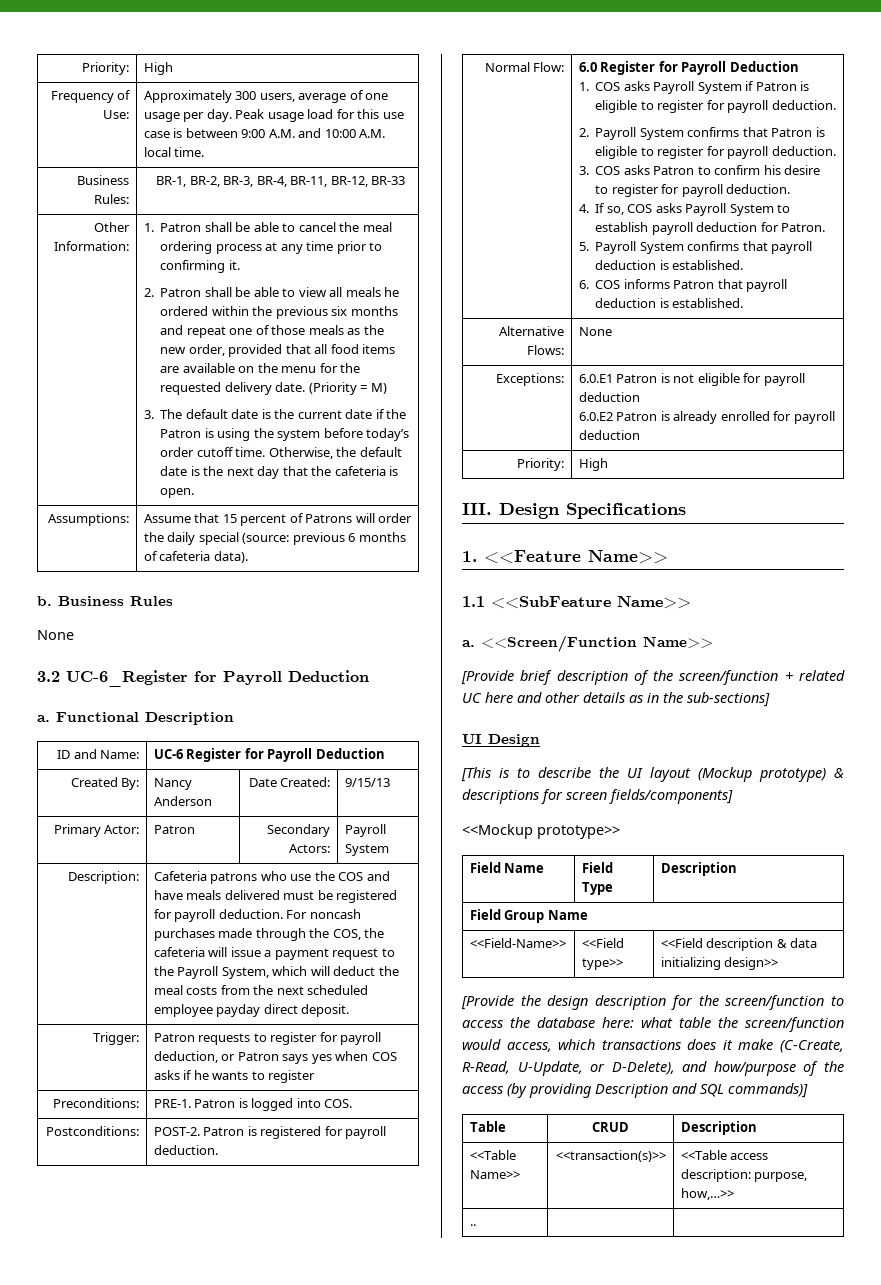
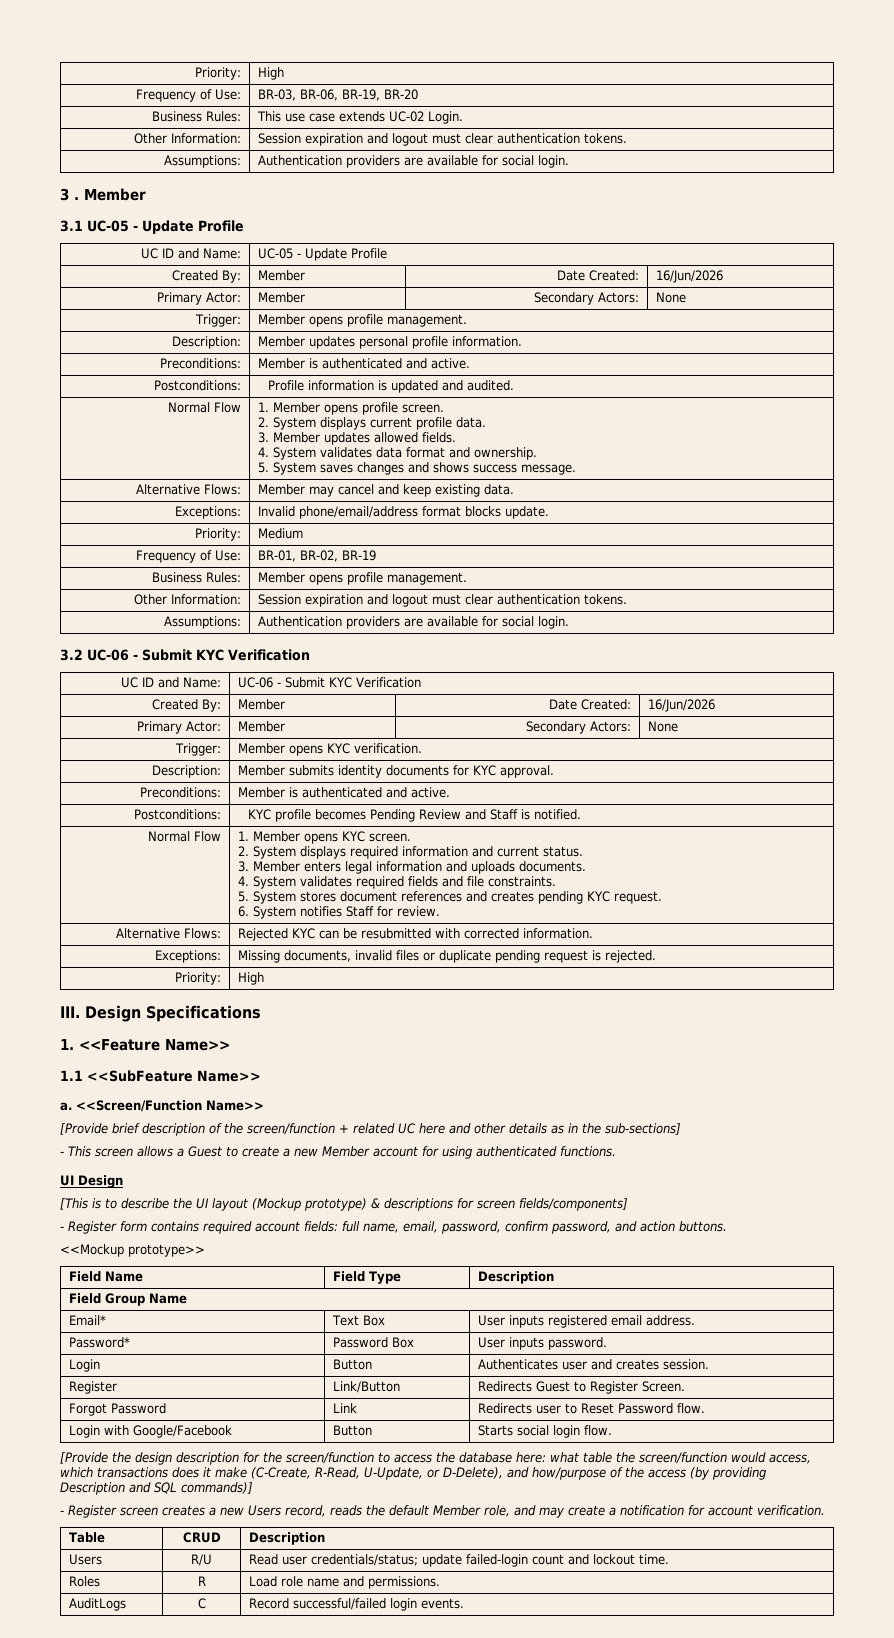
[143,90,389,103] [143,109,404,122] [143,128,386,138] [143,147,205,157] [77,175,130,185] [94,194,130,204] [156,176,406,187] [94,222,131,232] [54,241,130,251] [143,222,392,232] [160,241,383,254] [160,260,240,273] [143,287,400,297] [160,306,398,319] [160,325,384,338] [160,344,396,357] [160,363,361,373] [160,382,387,395] [143,409,407,419] [160,428,410,441] [160,447,402,459] [160,466,399,479] [160,488,195,498] [48,513,130,526] [143,513,413,526] [143,532,406,545] [143,551,248,563] [37,596,173,606] [37,630,74,640] [37,670,369,687] [37,712,234,725] [57,749,140,759] [153,748,385,762] [70,777,140,790] [153,778,192,790] [153,796,212,806] [248,777,331,787] [344,778,390,787] [53,824,140,837] [153,825,195,834] [267,824,331,837] [289,844,331,853] [344,824,386,837] [344,844,389,856] [68,871,140,884] [153,871,390,884] [153,890,398,903] [153,909,361,922] [153,928,385,941] [153,947,395,960] [153,966,399,979] [153,985,369,995] [153,1004,350,1017] [93,1032,140,1045] [153,1032,382,1045] [153,1051,397,1064] [153,1070,316,1083] [53,1098,140,1108] [153,1098,353,1111] [46,1126,140,1136] [153,1126,387,1139] [153,1145,218,1155] [484,62,565,72] [578,61,799,75] [578,81,810,94] [595,100,836,113] [578,127,825,140] [595,146,836,159] [578,165,821,175] [595,184,791,197] [578,203,791,216] [595,222,826,235] [578,241,813,254] [595,260,744,270] [578,279,788,292] [595,298,744,308] [499,326,565,336] [527,345,565,355] [578,327,612,336] [496,373,565,386] [578,373,805,386] [578,392,640,402] [578,411,835,424] [578,430,640,440] Approximately 300 users, average of one usage per day. Peak usage load for this use case is between 9:00 A.M. and 10:00 A.M. local time. // Business Rules: | BR-1, BR-2, BR-3, BR-4, BR-11, BR-12, BR-33 // Other Information: | 1. Patron shall be able to cancel the meal ordering process at any time prior to confirming it. // 2. Patron shall be able to view all meals he ordered within the previous six months and repeat one of those meals as the new order, provided that all food items are available on the menu for the requested delivery date. (Priority = M) // 3. The default date is the current date if the Patron is using the system before today’s order cutoff time. Otherwise, the default date is the next day that the cafeteria is open. // Assumptions: | Assume that 15 percent of Patrons will order the daily special (source: previous 6 months of cafeteria data). // b. Business Rules // None // 3.2 UC-6_Register for Payroll Deduction // a. Functional Description // ID and Name: | UC-6 Register for Payroll Deduction // Created By: | Nancy Anderson | Date Created: | 9/15/13 // Primary Actor: | Patron | Secondary Actors: | Payroll System // Description: | Cafeteria patrons who use the COS and have meals delivered must be registered for payroll deduction. For noncash purchases made through the COS, the cafeteria will issue a payment request to the Payroll System, which will deduct the meal costs from the next scheduled employee payday direct deposit. // Trigger: | Patron requests to register for payroll deduction, or Patron says yes when COS asks if he wants to register // Preconditions: | PRE-1. Patron is logged into COS. // Postconditions: | POST-2. Patron is registered for payroll deduction. // Normal Flow: | 6.0 Register for Payroll Deduction // 1. COS asks Payroll System if Patron is eligible to register for payroll deduction. // 2. Payroll System confirms that Patron is eligible to register for payroll deduction. // 3. COS asks Patron to confirm his desire to register for payroll deduction. // 4. If so, COS asks Payroll System to establish payroll deduction for Patron. // 5. Payroll System confirms that payroll deduction is established. // 6. COS informs Patron that payroll deduction is established. // Alternative Flows: | None // Exceptions: | 6.0.E1 Patron is not eligible for payroll deduction // 6.0.E2 Patron is already enrolled for payroll deduction -> [258,89,419,101] [151,111,241,122] [257,111,464,124] [133,133,241,144] [258,133,628,146] [163,155,241,168] [258,155,570,168] [60,188,146,201] [60,220,244,234] [140,248,241,259] [258,248,388,261] [171,270,241,283] [258,270,306,281] [556,270,639,281] [656,270,724,283] [156,292,241,305] [258,292,306,303] [533,292,639,305] [656,292,687,303] [194,314,241,327] [258,314,468,327] [171,336,241,349] [258,336,523,349] [159,358,241,369] [258,358,471,369] [153,380,241,391] [268,380,515,393] [167,402,241,413] [258,402,445,415] [258,417,487,430] [258,432,457,445] [258,447,538,460] [258,462,577,475] [135,484,241,495] [258,484,515,497] [174,506,241,519] [258,506,550,519] [194,528,241,541] [258,528,304,539] [135,550,241,563] [258,550,377,562] [151,572,241,583] [258,572,468,585] [133,594,241,605] [258,594,628,607] [163,616,241,629] [258,616,570,629] [60,649,310,661] [120,677,221,688] [238,677,422,688] [151,699,221,712] [238,699,286,710] [548,699,631,710] [648,699,716,712] [136,721,221,734] [238,721,286,732] [525,721,631,734] [648,721,679,732] [174,743,221,756] [238,743,423,756] [151,765,221,778] [238,765,555,778] [139,787,221,798] [238,787,451,798] [133,809,221,820] [248,809,582,822] [147,831,221,842] [238,831,412,844] [238,846,584,859] [238,861,587,874] [238,876,557,889] [238,891,663,904] [238,906,441,919] [115,928,221,939] [238,928,594,941] [154,950,221,963] [238,950,657,963] BR-03, BR-06, BR-19, BR-20 // Business Rules: | This use case extends UC-02 Login. // Other Information: | Session expiration and logout must clear authentication tokens. // Assumptions: | Authentication providers are available for social login. // 3 . Member // 3.1 UC-05 - Update Profile // UC ID and Name: | UC-05 - Update Profile // Created By: | Member | Date Created: | 16/Jun/2026 // Primary Actor: | Member | Secondary Actors: | None // Trigger: | Member opens profile management. // Description: | Member updates personal profile information. // Preconditions: | Member is authenticated and active. // Postconditions: | Profile information is updated and audited. // Normal Flow | 1. Member opens profile screen. // 2. System displays current profile data. // 3. Member updates allowed fields. // 4. System validates data format and ownership. // 5. System saves changes and shows success message. // Alternative Flows: | Member may cancel and keep existing data. // Exceptions: | Invalid phone/email/address format blocks update. // Priority: | Medium // Frequency of Use: | BR-01, BR-02, BR-19 // Business Rules: | Member opens profile management. // Other Information: | Session expiration and logout must clear authentication tokens. // Assumptions: | Authentication providers are available for social login. // 3.2 UC-06 - Submit KYC Verification // UC ID and Name: | UC-06 - Submit KYC Verification // Created By: | Member | Date Created: | 16/Jun/2026 // Primary Actor: | Member | Secondary Actors: | None // Trigger: | Member opens KYC verification. // Description: | Member submits identity documents for KYC approval. // Preconditions: | Member is authenticated and active. // Postconditions: | KYC profile becomes Pending Review and Staff is notified. // Normal Flow | 1. Member opens KYC screen. // 2. System displays required information and current status. // 3. Member enters legal information and uploads documents. // 4. System validates required fields and file constraints. // 5. System stores document references and creates pending KYC request. // 6. System notifies Staff for review. // Alternative Flows: | Rejected KYC can be resubmitted with corrected information. // Exceptions: | Missing documents, invalid files or duplicate pending request is rejected.
(770, 699) none -> [60,1146,616,1159] // - This screen allows a Guest to create a new Member account for using authenticated functions.
(733, 796) none -> [60,1221,727,1234] // - Register form contains required account fields: full name, email, password, confirm password, and action buttons.
[469,938,566,948] [581,938,624,948] [581,958,623,970] [660,938,818,951] [660,957,779,970] <<Field-Name>> | <<Field type>> | <<Field description & data initializing design>> -> [69,1315,107,1326] [332,1315,386,1326] [478,1315,696,1328] [69,1337,131,1348] [333,1337,415,1348] [478,1337,608,1350] [69,1359,101,1372] [333,1359,373,1370] [478,1359,710,1370] [69,1381,118,1394] [333,1381,401,1393] [478,1381,686,1394] [69,1403,167,1416] [333,1403,358,1413] [478,1403,706,1414] [69,1425,233,1438] [333,1425,373,1436] [478,1425,613,1438] Email* | Text Box | User inputs registered email address. // Password* | Password Box | User inputs password. // Login | Button | Authenticates user and creates session. // Register | Link/Button | Redirects Guest to Register Screen. // Forgot Password | Link | Redirects user to Reset Password flow. // Login with Google/Facebook | Button | Starts social login flow.
[469,1121,506,1132] [592,1122,629,1132] [680,1121,757,1135] [469,1150,516,1160] [469,1170,520,1179] [555,1150,666,1162] [680,1150,769,1160] [680,1169,808,1182] [680,1188,734,1200] [469,1224,476,1226] // Table | CRUD | Description // <<Table Name>> | <<transaction(s)>> | <<Table access description: purpose, how,…>> // .. | | -> [60,1505,825,1518] [69,1532,106,1543] [182,1532,221,1543] [249,1532,326,1545] [69,1554,103,1565] [191,1554,212,1566] [249,1554,670,1567] [69,1576,101,1587] [197,1576,206,1586] [249,1576,441,1589] [69,1598,127,1611] [197,1598,206,1609] [249,1598,465,1611] // - Register screen creates a new Users record, reads the default Member role, and may create a notification for account verification. // Table | CRUD | Description // Users | R/U | Read user credentials/status; update failed-login count and lockout time. // Roles | R | Load role name and permissions. // AuditLogs | C | Record successful/failed login events.

